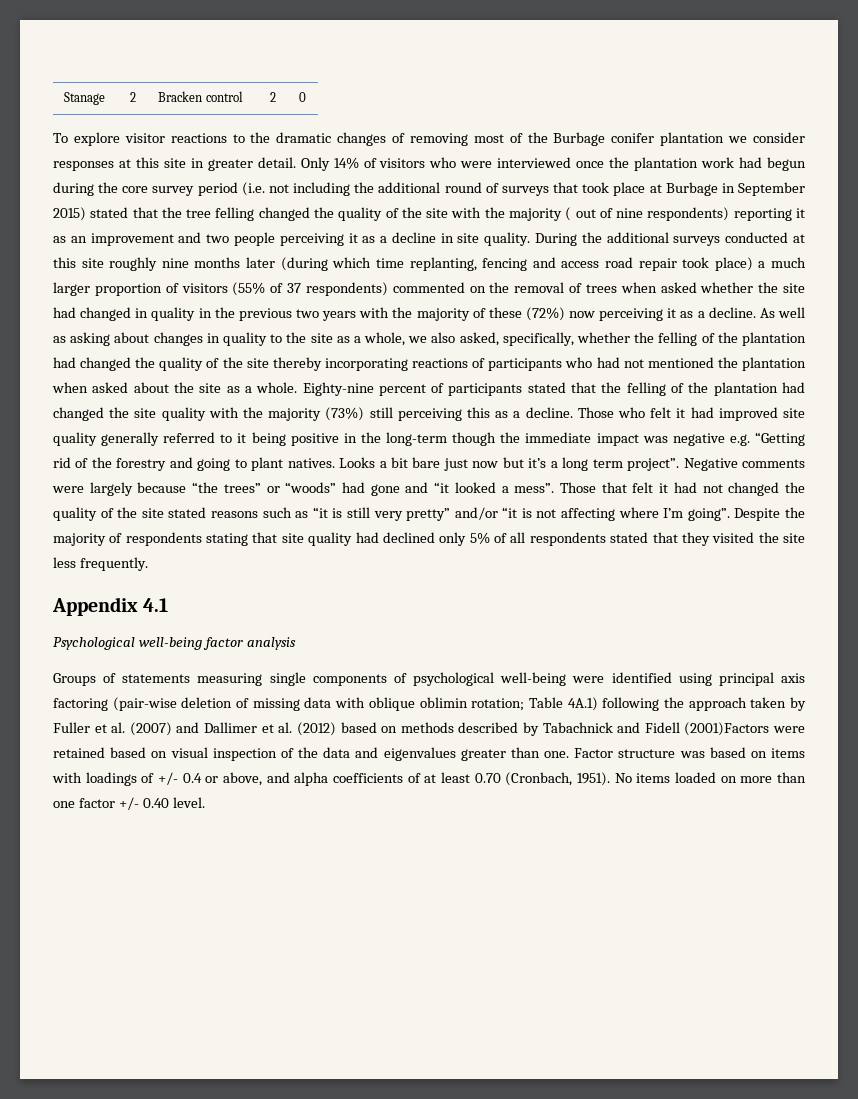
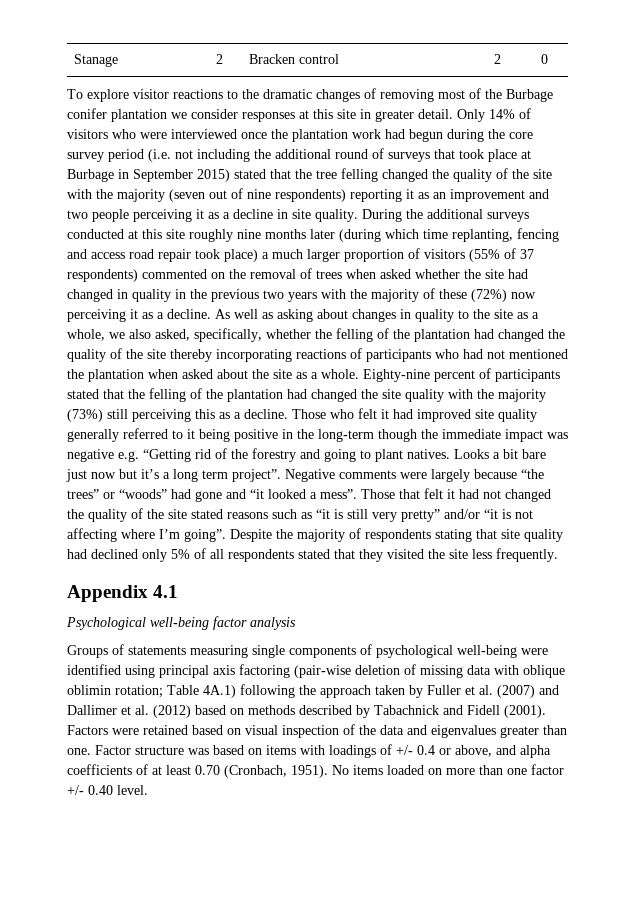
[565,207,572,221] ( -> [169,189,205,202] (seven
[684,722,770,736] (2001)Factors -> [504,705,546,718] [67,725,108,735] (2001). Factors

